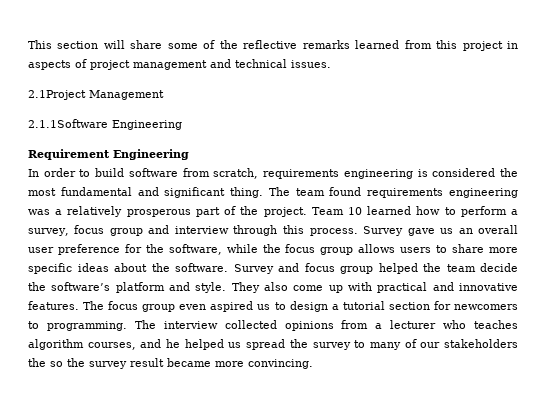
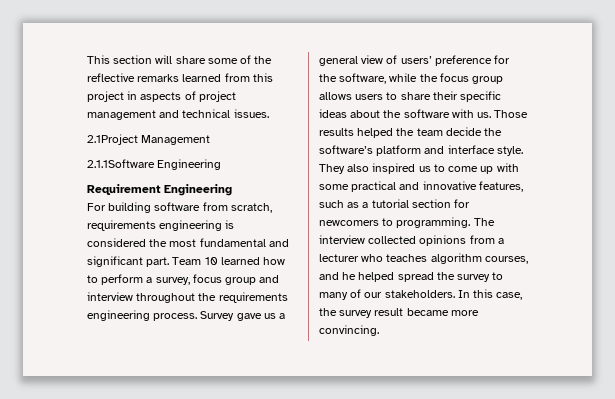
[28,168,125,177] In order to build -> [87,202,152,213] For building
[230,187,518,198] [28,206,307,217] thing. The team found requirements engineering was a relatively prosperous part of the project. -> [146,257,170,267] part.
[233,225,518,236] [28,247,54,253] through this process. Survey gave us an overall user -> [136,292,288,303] [87,310,286,321] [319,55,432,66] throughout the requirements engineering process. Survey gave us a general view of users’
[488,247,518,253] more -> [432,91,458,100] their
[175,263,373,274] software. Survey and focus group -> [403,109,529,118] [319,128,354,136] software with us. Those results
(190, 286) none -> [447,145,495,154] interface
(288, 286) none -> [372,163,445,174] inspired us to
(372, 286) none -> [319,184,349,190] some
[28,301,328,312] features. The focus group even aspired us to design -> [478,181,523,192] [319,200,360,208] features, such as
[228,342,242,348] us -> (395, 277) none
[443,339,518,348] [28,358,63,367] stakeholders the so -> [384,289,523,300] stakeholders. In this case,

